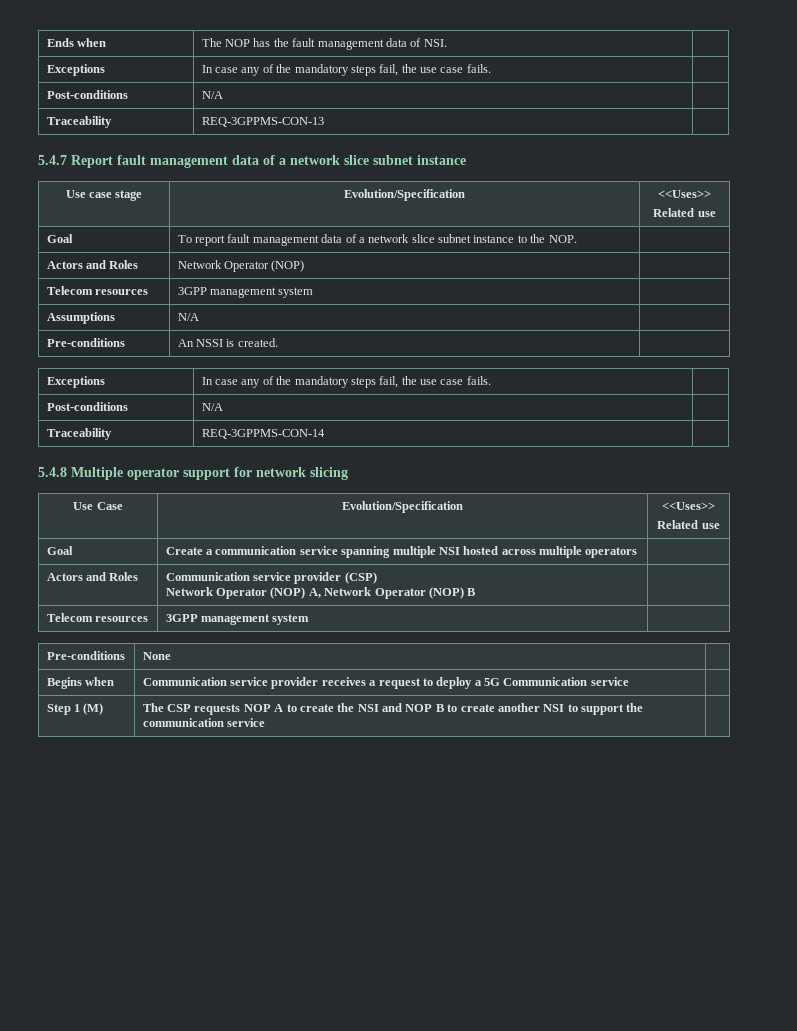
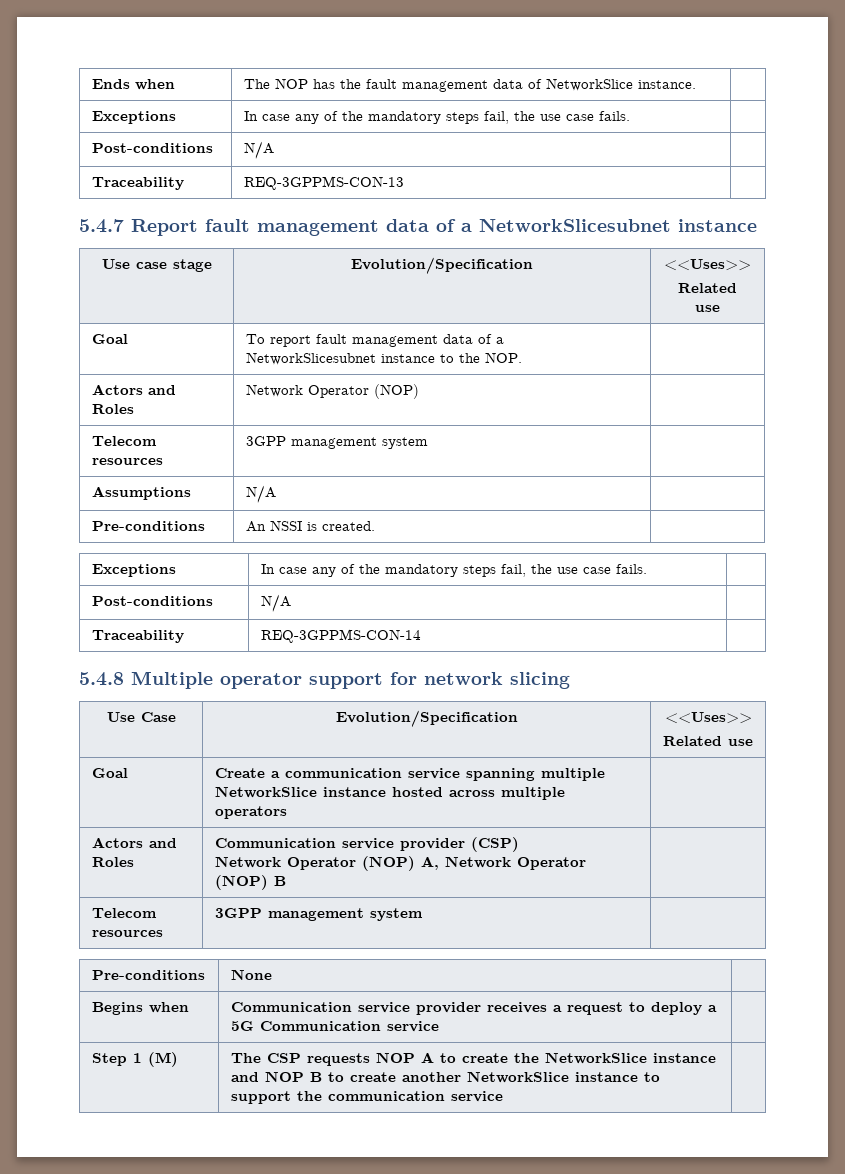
[423,39,447,47] NSI. -> [545,78,696,91] NetworkSlice instance.
[290,155,413,165] network slice subnet -> [479,219,671,232] NetworkSlicesubnet
[368,234,472,243] network slice subnet -> [245,352,376,365] NetworkSlicesubnet
[438,547,460,555] NSI -> [214,786,386,798] NetworkSlice instance
[357,704,379,712] NSI -> [544,1052,716,1064] NetworkSlice instance
[543,704,565,712] NSI -> [466,1071,638,1083] NetworkSlice instance

